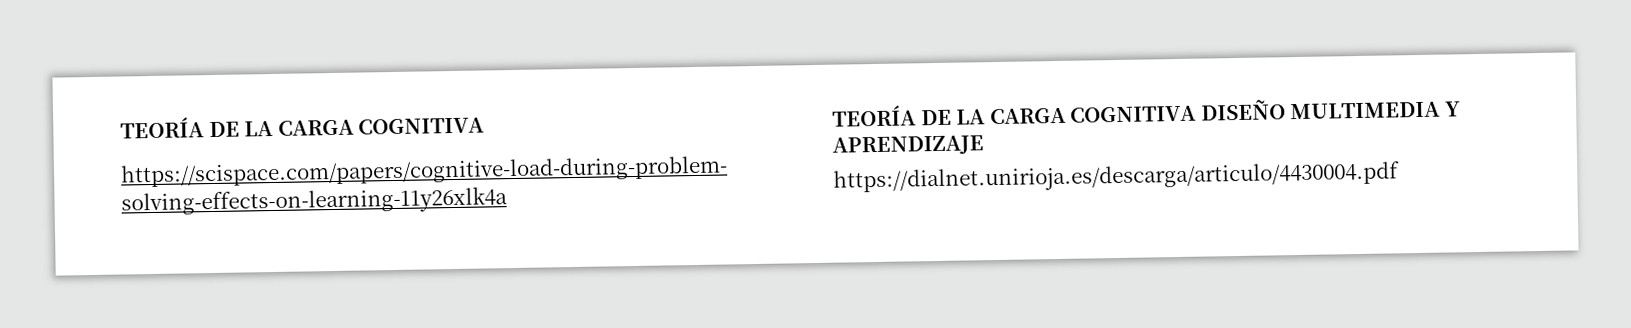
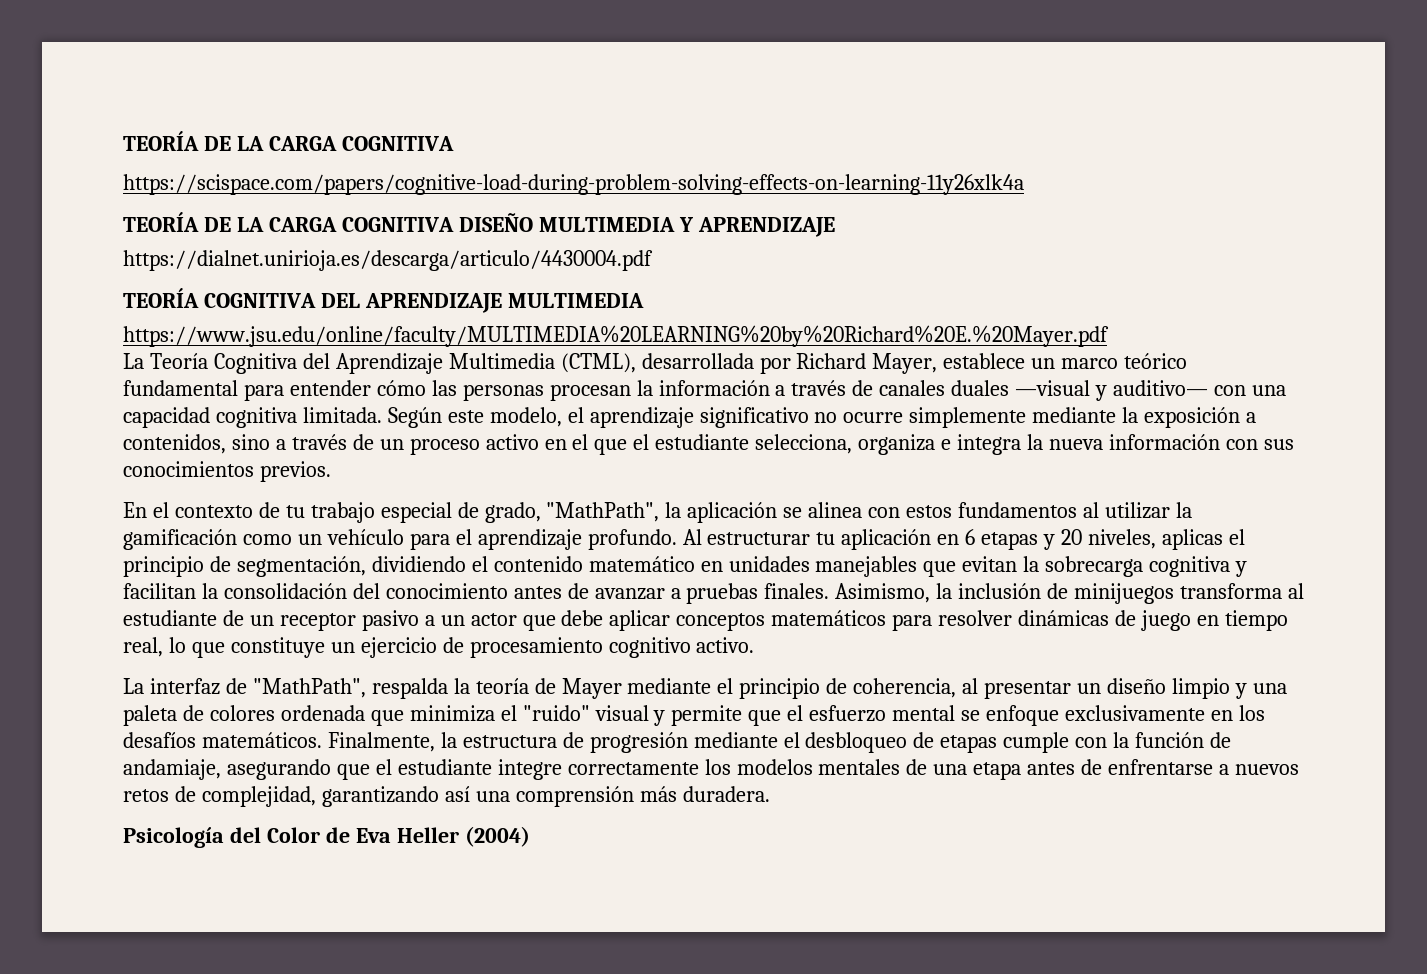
(1400, 177) none -> [123,288,644,313] [123,325,1109,347] [123,353,1188,374] [123,380,1286,401] [123,407,1257,428] [123,434,1294,455] [123,461,331,482] [123,502,1192,523] [123,529,1245,550] [123,556,1248,577] [123,583,1304,604] [123,610,1288,631] [123,637,755,658] [123,678,1287,699] [123,705,1265,726] [123,732,1232,753] [123,759,1299,780] [123,786,770,807] [123,826,530,848] // TEORÍA COGNITIVA DEL APRENDIZAJE MULTIMEDIA // https://www.jsu.edu/online/faculty/MULTIMEDIA%20LEARNING%20by%20Richard%20E.%20Mayer.pdf // La Teoría Cognitiva del Aprendizaje Multimedia (CTML), desarrollada por Richard Mayer, establece un marco teórico fundamental para entender cómo las personas procesan la información a través de canales duales —visual y auditivo— con una capacidad cognitiva limitada. Según este modelo, el aprendizaje significativo no ocurre simplemente mediante la exposición a contenidos, sino a través de un proceso activo en el que el estudiante selecciona, organiza e integra la nueva información con sus conocimientos previos. // En el contexto de tu trabajo especial de grado, "MathPath", la aplicación se alinea con estos fundamentos al utilizar la gamificación como un vehículo para el aprendizaje profundo. Al estructurar tu aplicación en 6 etapas y 20 niveles, aplicas el principio de segmentación, dividiendo el contenido matemático en unidades manejables que evitan la sobrecarga cognitiva y facilitan la consolidación del conocimiento antes de avanzar a pruebas finales. Asimismo, la inclusión de minijuegos transforma al estudiante de un receptor pasivo a un actor que debe aplicar conceptos matemáticos para resolver dinámicas de juego en tiempo real, lo que constituye un ejercicio de procesamiento cognitivo activo. // La interfaz de "MathPath", respalda la teoría de Mayer mediante el principio de coherencia, al presentar un diseño limpio y una paleta de colores ordenada que minimiza el "ruido" visual y permite que el esfuerzo mental se enfoque exclusivamente en los desafíos matemáticos. Finalmente, la estructura de progresión mediante el desbloqueo de etapas cumple con la función de andamiaje, asegurando que el estudiante integre correctamente los modelos mentales de una etapa antes de enfrentarse a nuevos retos de complejidad, garantizando así una comprensión más duradera. // Psicología del Color de Eva Heller (2004)

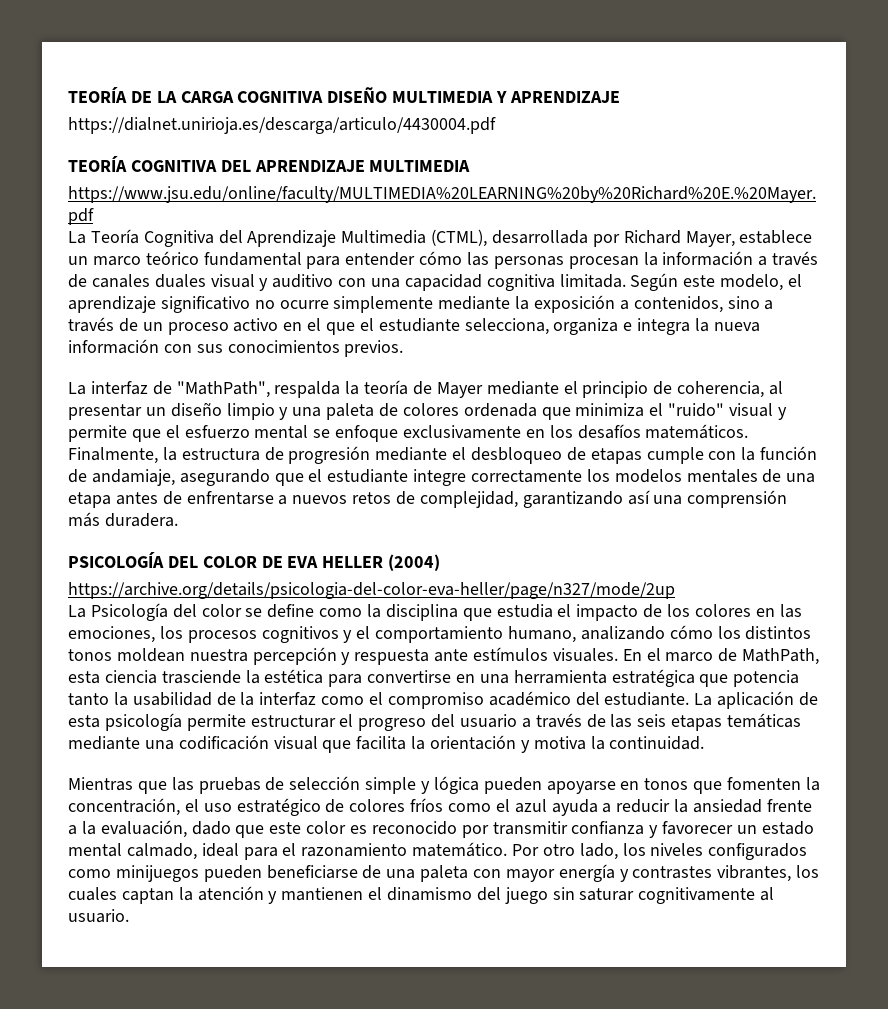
[123,131,454,151] [123,174,1024,195] [123,212,454,232] TEORÍA DE LA CARGA COGNITIVA // https://scispace.com/papers/cognitive-load-during-problem-solving-effects-on-learning-11y26xlk4a // TEORÍA DE LA CARGA COGNITIVA -> [68,87,324,103] TEORÍA DE LA CARGA COGNITIVA
[1015,380,1209,401] —visual y auditivo— -> [210,274,334,291] visual y auditivo
[123,502,1192,523] [123,529,1245,550] [123,556,1248,577] [123,583,1304,604] [123,610,1288,631] [123,637,755,658] // En el contexto de tu trabajo especial de grado, "MathPath", la aplicación se alinea con estos fundamentos al utilizar la gamificación como un vehículo para el aprendizaje profundo. Al estructurar tu aplicación en 6 etapas y 20 niveles, aplicas el principio de segmentación, dividiendo el contenido matemático en unidades manejables que evitan la sobrecarga cognitiva y facilitan la consolidación del conocimiento antes de avanzar a pruebas finales. Asimismo, la inclusión de minijuegos transforma al estudiante de un receptor pasivo a un actor que debe aplicar conceptos matemáticos para resolver dinámicas de juego en tiempo real, lo que constituye un ejercicio de procesamiento cognitivo activo. -> (404, 348) none
[123,826,530,848] Psicología del Color de Eva Heller (2004) -> [68,552,441,571] [68,582,675,599] [68,603,802,621] [68,625,812,643] [68,647,820,665] [68,669,800,687] [68,691,819,709] [68,713,802,731] [68,735,705,753] [68,776,820,794] [68,798,812,816] [68,820,814,838] [68,842,808,860] [68,864,820,882] [68,886,775,904] [68,909,129,923] PSICOLOGÍA DEL COLOR DE EVA HELLER (2004) // https://archive.org/details/psicologia-del-color-eva-heller/page/n327/mode/2up // La Psicología del color se define como la disciplina que estudia el impacto de los colores en las emociones, los procesos cognitivos y el comportamiento humano, analizando cómo los distintos tonos moldean nuestra percepción y respuesta ante estímulos visuales. En el marco de MathPath, esta ciencia trasciende la estética para convertirse en una herramienta estratégica que potencia tanto la usabilidad de la interfaz como el compromiso académico del estudiante. La aplicación de esta psicología permite estructurar el progreso del usuario a través de las seis etapas temáticas mediante una codificación visual que facilita la orientación y motiva la continuidad. // Mientras que las pruebas de selección simple y lógica pueden apoyarse en tonos que fomenten la concentración, el uso estratégico de colores fríos como el azul ayuda a reducir la ansiedad frente a la evaluación, dado que este color es reconocido por transmitir confianza y favorecer un estado mental calmado, ideal para el razonamiento matemático. Por otro lado, los niveles configurados como minijuegos pueden beneficiarse de una paleta con mayor energía y contrastes vibrantes, los cuales captan la atención y mantienen el dinamismo del juego sin saturar cognitivamente al usuario.

